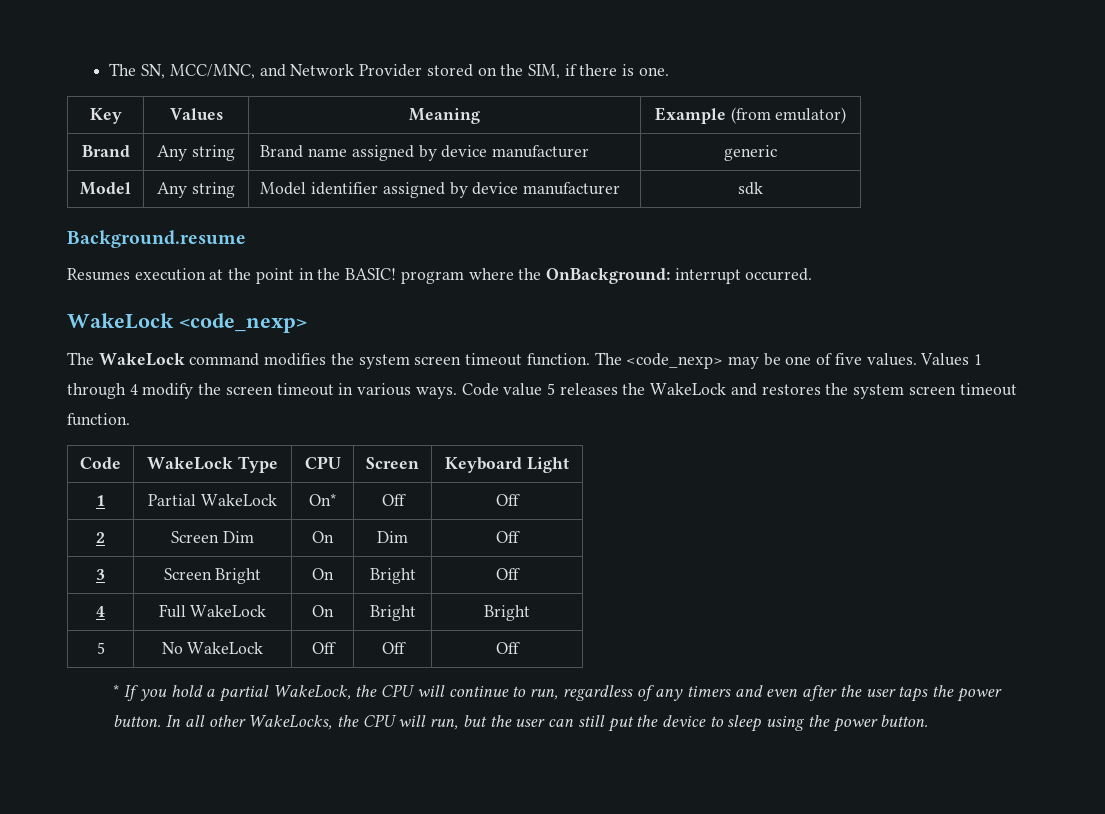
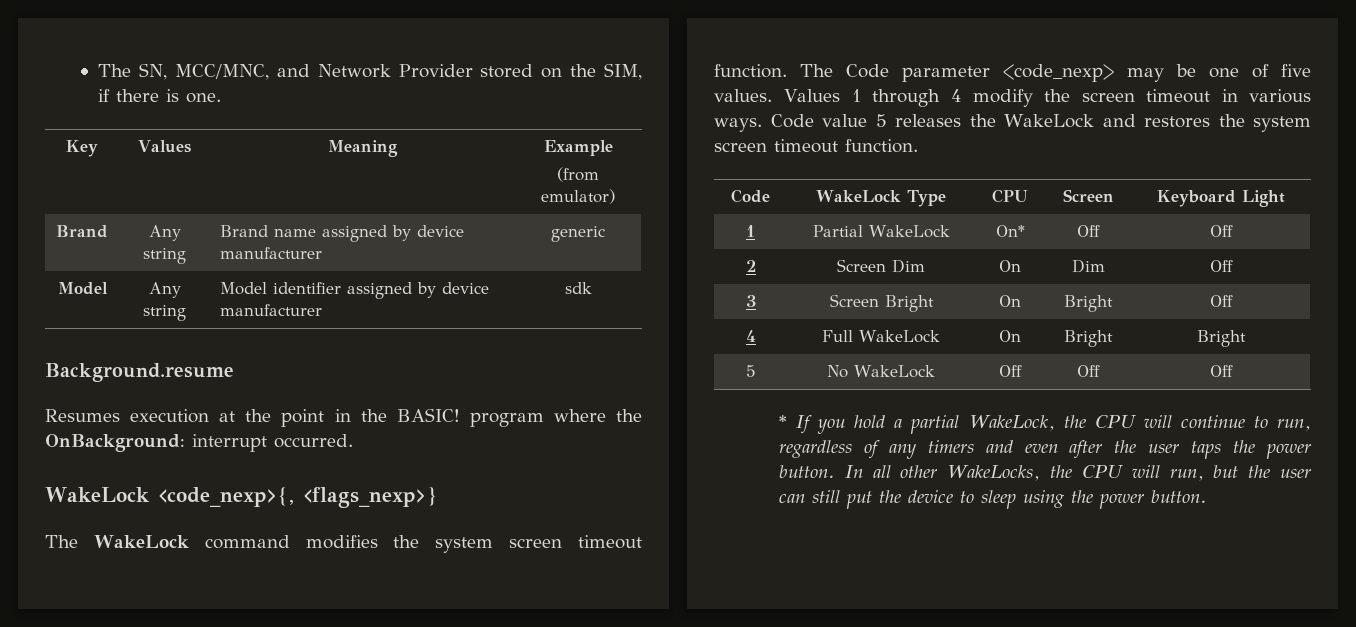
(726, 115) none -> (613, 148) //
[179,313,307,333] <code_nexp> -> [156,487,438,508] <code_nexp>{, <flags_nexp>}
(622, 358) none -> [846,64,990,82] Code parameter

